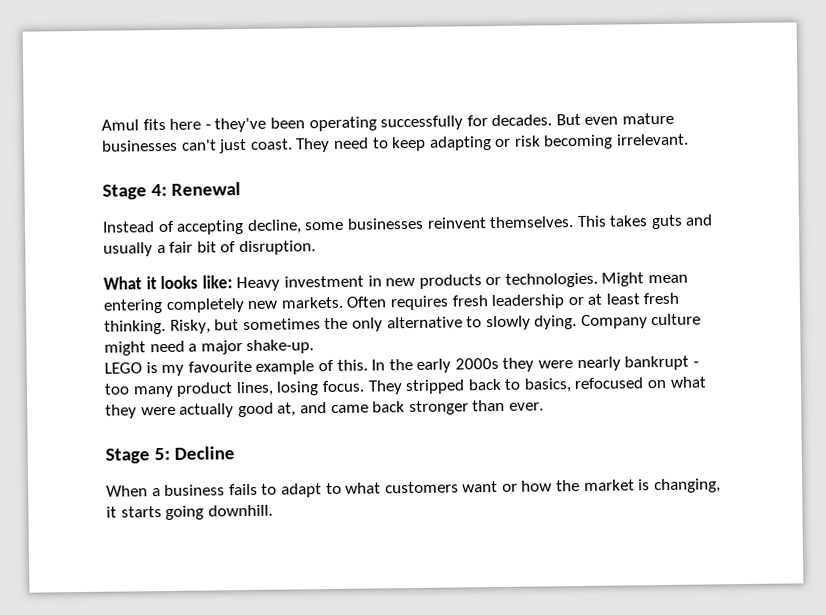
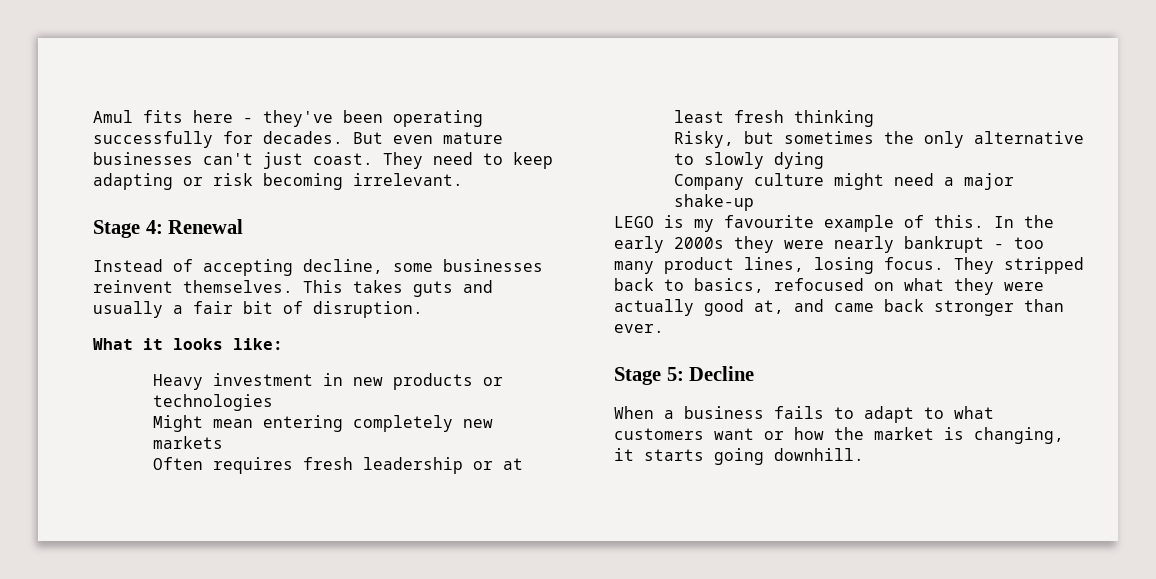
(233, 282) none -> (283, 344) //
[504,272,598,288] technologies. -> [153,394,274,411] technologies //
[280,296,343,309] markets. -> [153,436,224,449] markets //
[104,319,166,335] thinking. -> [794,110,875,127] thinking //
[534,315,578,330] dying. -> [774,152,825,169] dying //
[246,339,315,355] shake-up. -> [674,194,755,211] shake-up

